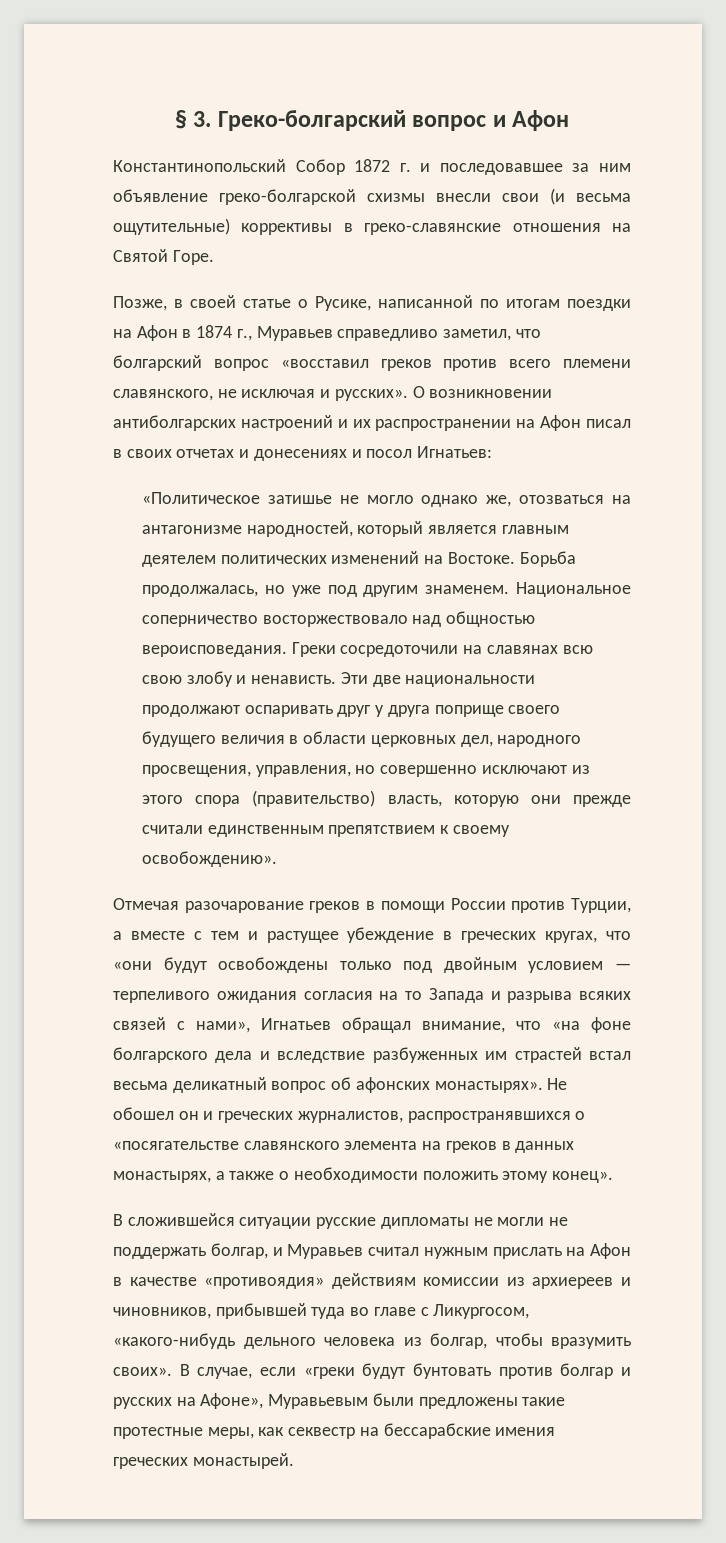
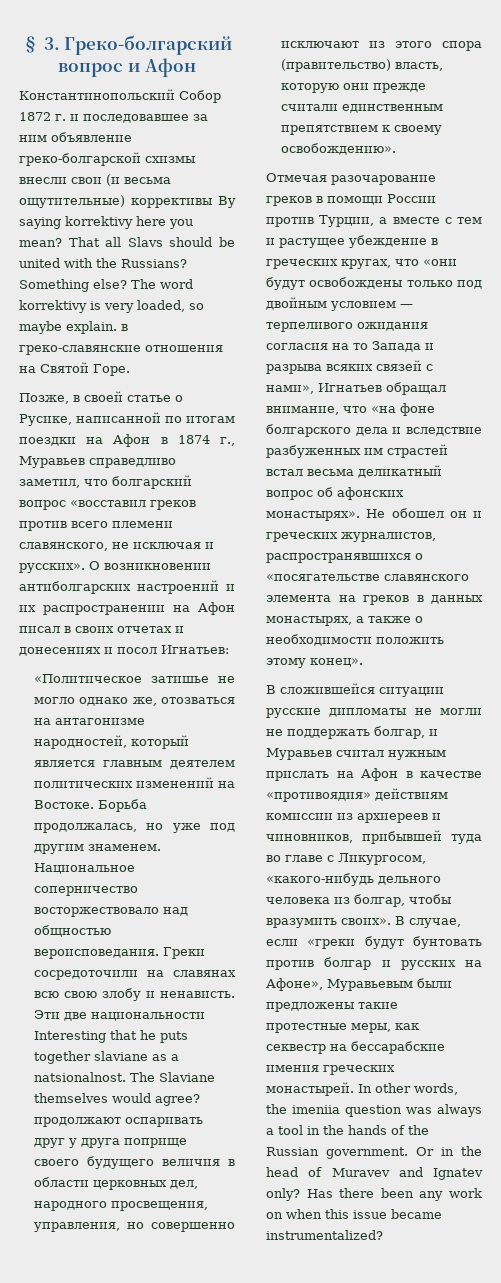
(333, 229) none -> [218,196,236,208] [19,216,193,229] [19,237,235,247] [19,258,187,268] [19,279,193,292] [19,300,204,313] [19,321,117,334] By saying korrektivy here you mean? That all Slavs should be united with the Russians? Something else? The word korrektivy is very loaded, so maybe explain.
(536, 681) none -> [33,1030,188,1043] [33,1051,179,1064] [33,1072,215,1082] [33,1093,200,1106] Interesting that he puts together slaviane as a natsionalnost. The Slaviane themselves would agree?
(294, 1461) none -> [358,1083,458,1095] [266,1104,482,1117] [266,1125,429,1135] [266,1146,482,1159] [266,1167,483,1180] [266,1188,482,1201] [266,1209,442,1219] [266,1230,383,1240] In other words, the imeniia question was always a tool in the hands of the Russian government. Or in the head of Muravev and Ignatev only? Has there been any work on when this issue became instrumentalized?

